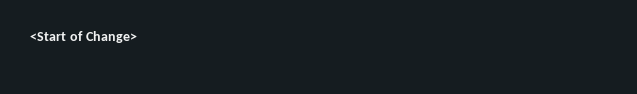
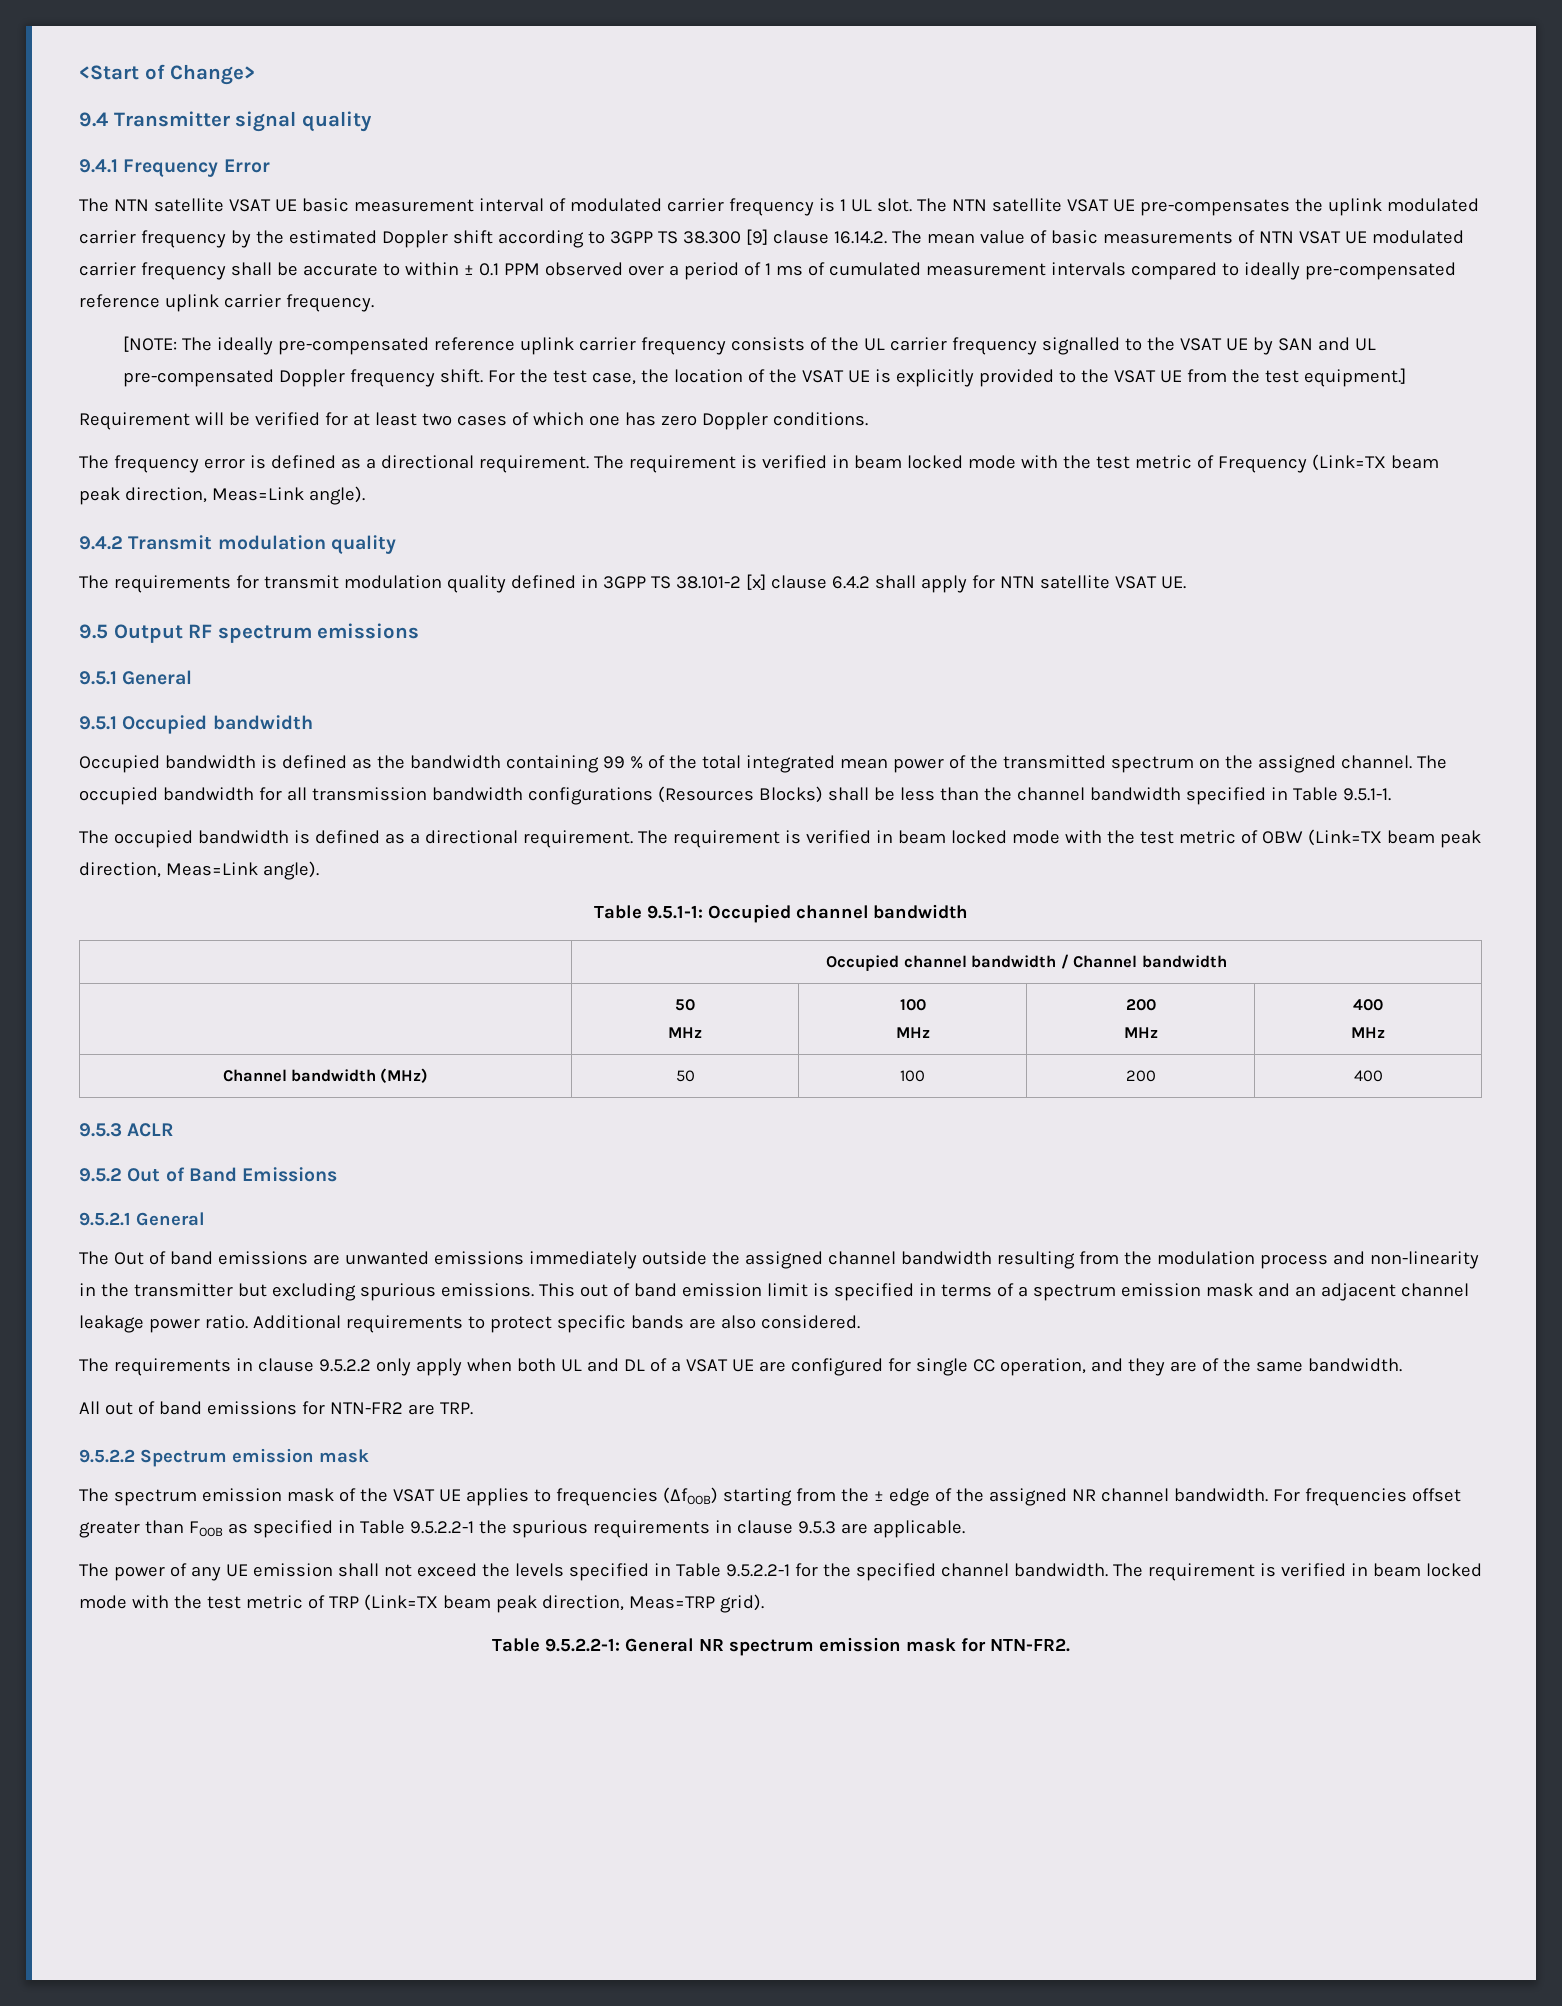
(137, 37) none -> [79,111,372,132] [79,159,270,177] [79,198,1479,216] [79,229,1464,248] [79,262,1456,280] [79,294,374,312] [123,336,1377,355] [123,368,1407,387] [79,412,868,430] [79,454,1439,473] [79,486,365,505] [79,535,396,554] [79,574,1186,593] [79,623,420,643] [79,670,193,685] [79,715,313,734] [79,755,1447,773] [79,786,1391,805] [79,829,1481,848] [79,861,319,880] [593,904,969,923] [826,954,1227,971] [675,999,695,1011] [668,1027,702,1038] [899,999,926,1011] [895,1027,930,1038] [1125,999,1156,1011] [1123,1027,1158,1038] [1353,999,1383,1011] [1351,1027,1385,1038] [222,1068,429,1083] [675,1070,695,1082] [900,1070,925,1082] [1125,1070,1156,1082] [1353,1070,1383,1082] [79,1123,175,1137] [79,1167,338,1182] [79,1212,205,1226] [79,1251,1479,1269] [79,1283,1469,1301] [79,1315,860,1333] [79,1358,1402,1376] [79,1401,473,1415] [79,1448,369,1467] [79,1487,1461,1506] [79,1520,965,1538] [79,1563,1482,1581] [79,1594,764,1613] [492,1637,1070,1656] // 9.4 Transmitter signal quality // 9.4.1 Frequency Error // The NTN satellite VSAT UE basic measurement interval of modulated carrier frequency is 1 UL slot. The NTN satellite VSAT UE pre-compensates the uplink modulated carrier frequency by the estimated Doppler shift according to 3GPP TS 38.300 [9] clause 16.14.2. The mean value of basic measurements of NTN VSAT UE modulated carrier frequency shall be accurate to within ± 0.1 PPM observed over a period of 1 ms of cumulated measurement intervals compared to ideally pre-compensated reference uplink carrier frequency. // [NOTE: The ideally pre-compensated reference uplink carrier frequency consists of the UL carrier frequency signalled to the VSAT UE by SAN and UL pre-compensated Doppler frequency shift. For the test case, the location of the VSAT UE is explicitly provided to the VSAT UE from the test equipment.] // Requirement will be verified for at least two cases of which one has zero Doppler conditions. // The frequency error is defined as a directional requirement. The requirement is verified in beam locked mode with the test metric of Frequency (Link=TX beam peak direction, Meas=Link angle). // 9.4.2 Transmit modulation quality // The requirements for transmit modulation quality defined in 3GPP TS 38.101-2 [x] clause 6.4.2 shall apply for NTN satellite VSAT UE. // 9.5 Output RF spectrum emissions // 9.5.1 General // 9.5.1 Occupied bandwidth // Occupied bandwidth is defined as the bandwidth containing 99 % of the total integrated mean power of the transmitted spectrum on the assigned channel. The occupied bandwidth for all transmission bandwidth configurations (Resources Blocks) shall be less than the channel bandwidth specified in Table 9.5.1-1. // The occupied bandwidth is defined as a directional requirement. The requirement is verified in beam locked mode with the test metric of OBW (Link=TX beam peak direction, Meas=Link angle). // Table 9.5.1-1: Occupied channel bandwidth // | Occupied channel bandwidth / Channel bandwidth // | 50 // MHz | 100 // MHz | 200 // MHz | 400 // MHz // Channel bandwidth (MHz) | 50 | 100 | 200 | 400 // 9.5.3 ACLR // 9.5.2 Out of Band Emissions // 9.5.2.1 General // The Out of band emissions are unwanted emissions immediately outside the assigned channel bandwidth resulting from the modulation process and non-linearity in the transmitter but excluding spurious emissions. This out of band emission limit is specified in terms of a spectrum emission mask and an adjacent channel leakage power ratio. Additional requirements to protect specific bands are also considered. // The requirements in clause 9.5.2.2 only apply when both UL and DL of a VSAT UE are configured for single CC operation, and they are of the same bandwidth. // All out of band emissions for NTN-FR2 are TRP. // 9.5.2.2 Spectrum emission mask // The spectrum emission mask of the VSAT UE applies to frequencies (ΔfOOB) starting from the ± edge of the assigned NR channel bandwidth. For frequencies offset greater than FOOB as specified in Table 9.5.2.2-1 the spurious requirements in clause 9.5.3 are applicable. // The power of any UE emission shall not exceed the levels specified in Table 9.5.2.2-1 for the specified channel bandwidth. The requirement is verified in beam locked mode with the test metric of TRP (Link=TX beam peak direction, Meas=TRP grid). // Table 9.5.2.2-1: General NR spectrum emission mask for NTN-FR2.

